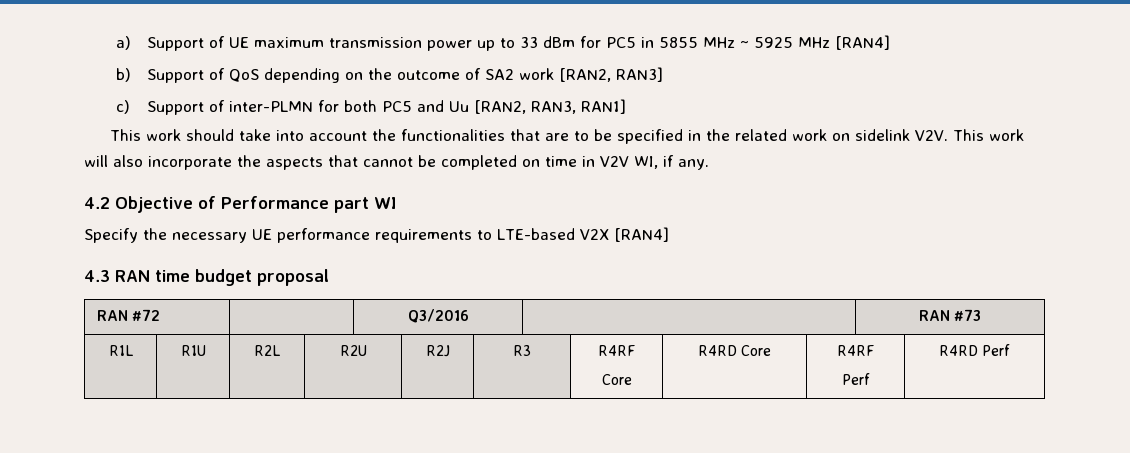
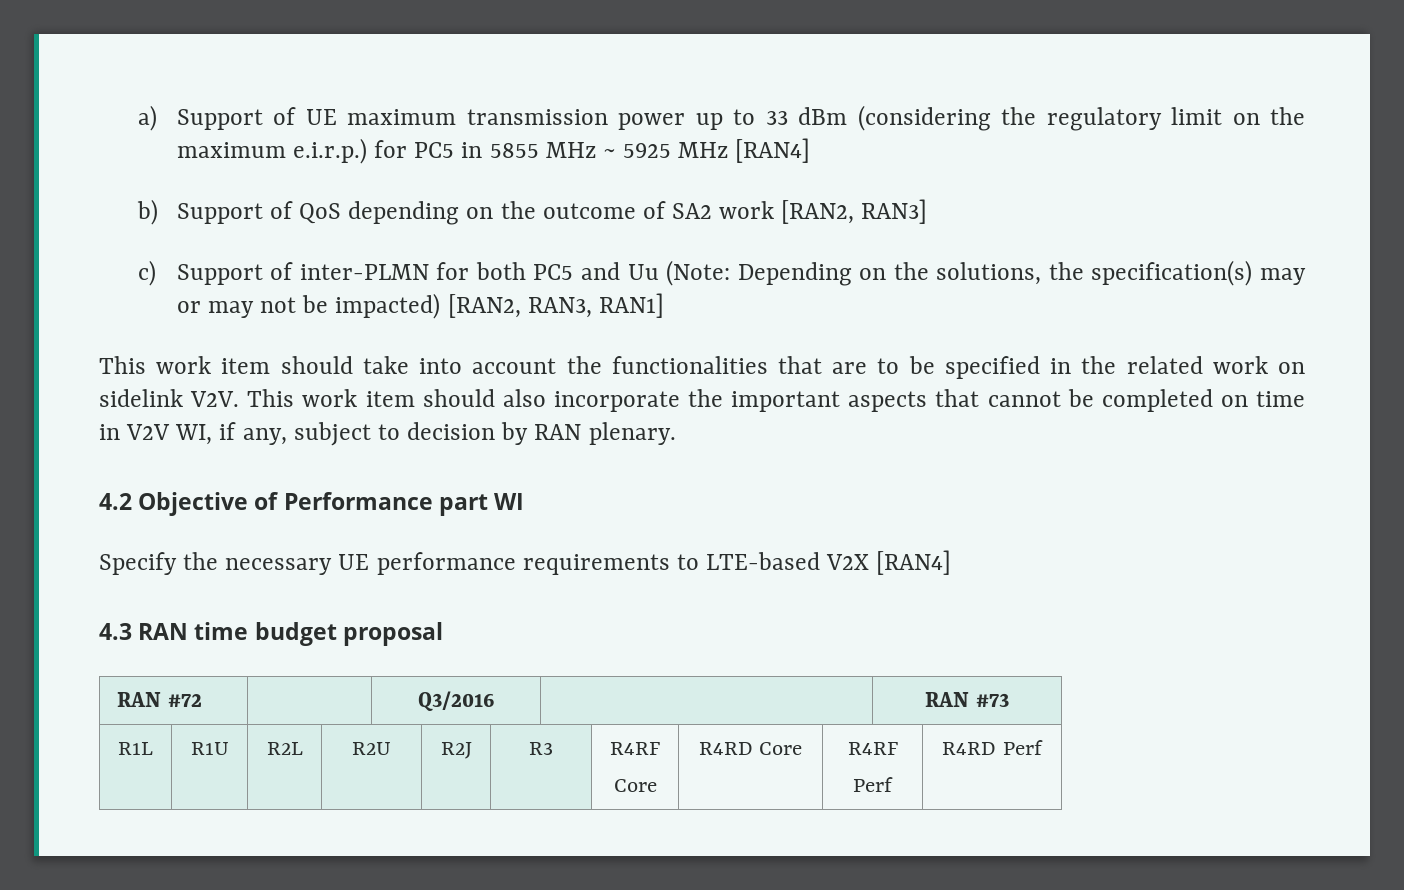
(576, 42) none -> [857,105,1305,131] [176,138,367,164] (considering the regulatory limit on the maximum e.i.r.p.)
(470, 106) none -> [666,260,1307,286] [176,293,441,319] (Note: Depending on the solutions, the specification(s) may or may not be impacted)
(182, 135) none -> [221,358,271,374] item
[84,155,108,167] will -> [365,389,495,407] item should
(261, 161) none -> [731,391,841,412] important
[678,159,709,170] any. -> [242,422,676,446] any, subject to decision by RAN plenary.

